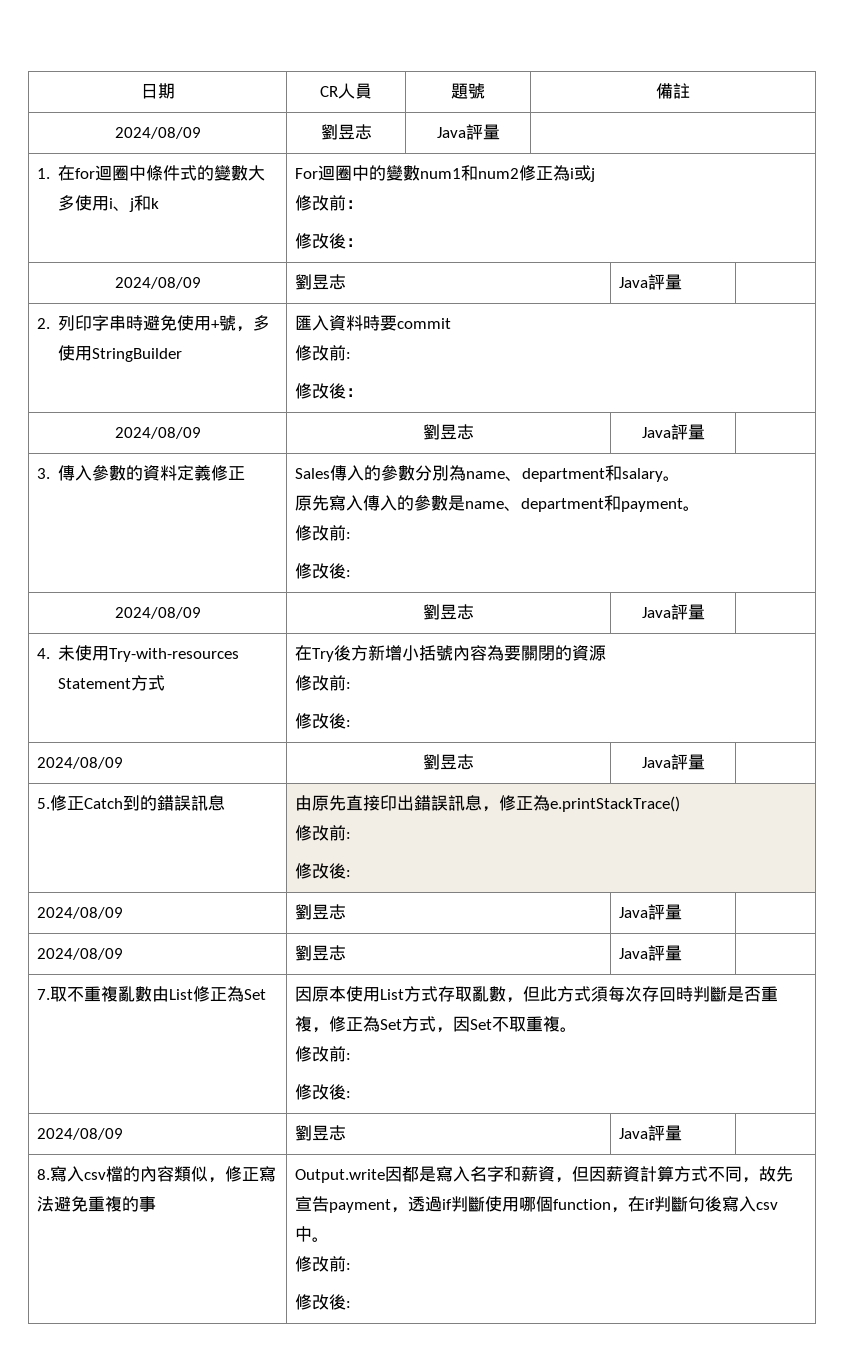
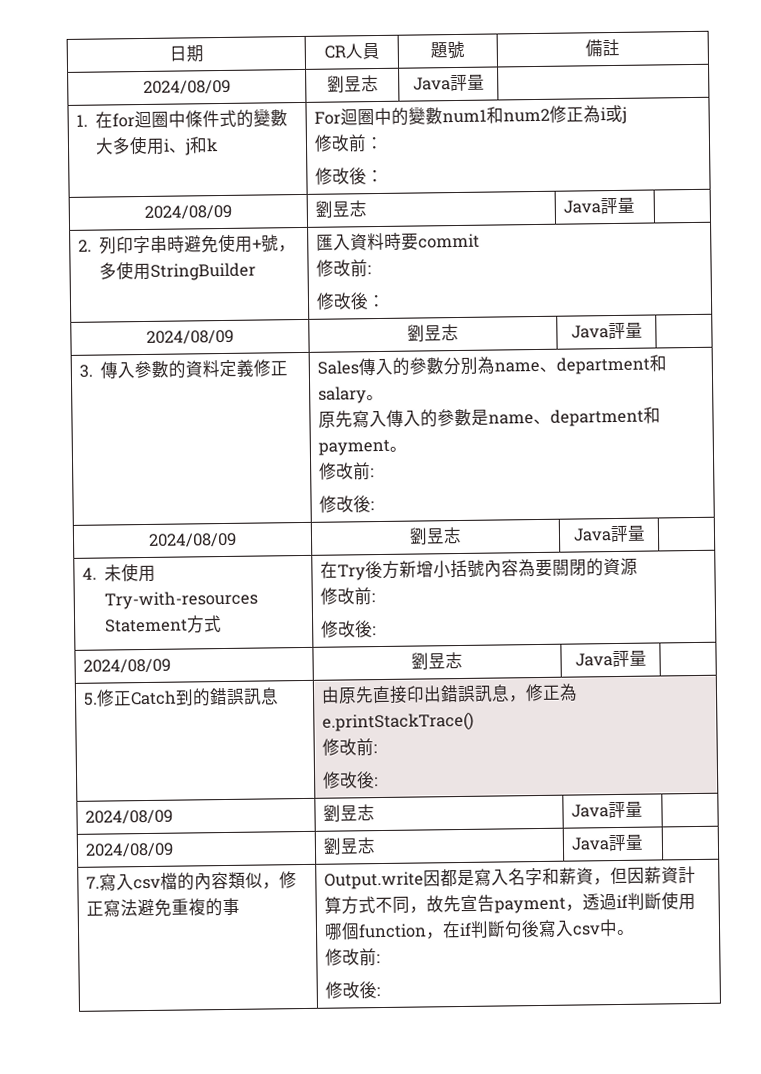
[49,986,266,1002] [294,986,778,1003] [294,1016,577,1033] [294,1046,351,1062] [294,1084,351,1100] [36,1128,123,1140] [294,1125,346,1141] [618,1125,682,1141] [36,1169,50,1180] 取不重複亂數由List修正為Set | 因原本使用List方式存取亂數，但此方式須每次存回時判斷是否重複，修正為Set方式，因Set不取重複。 // 修改前: // 修改後: // 2024/08/09 | 劉昱志 | Java評量 | // 8. -> (100, 882) none

